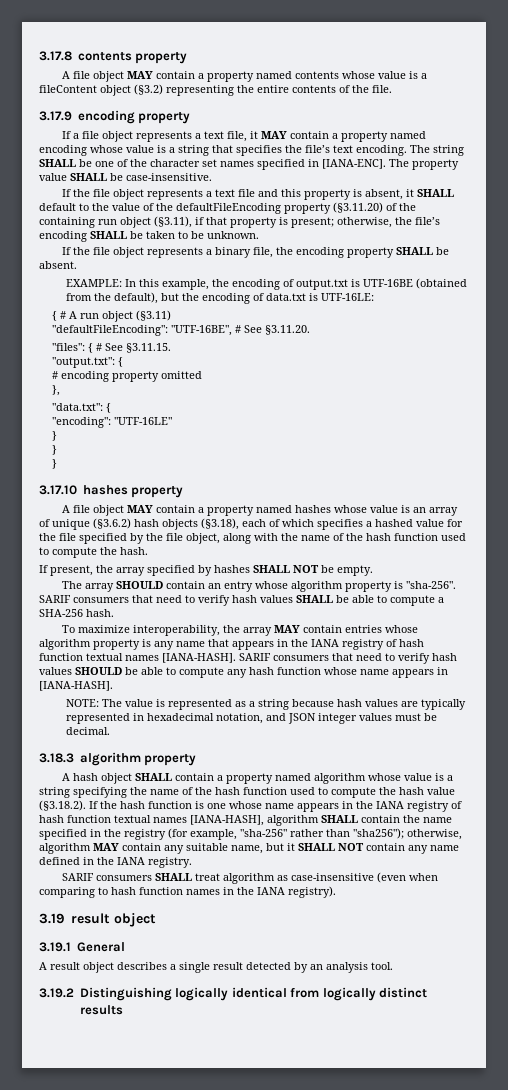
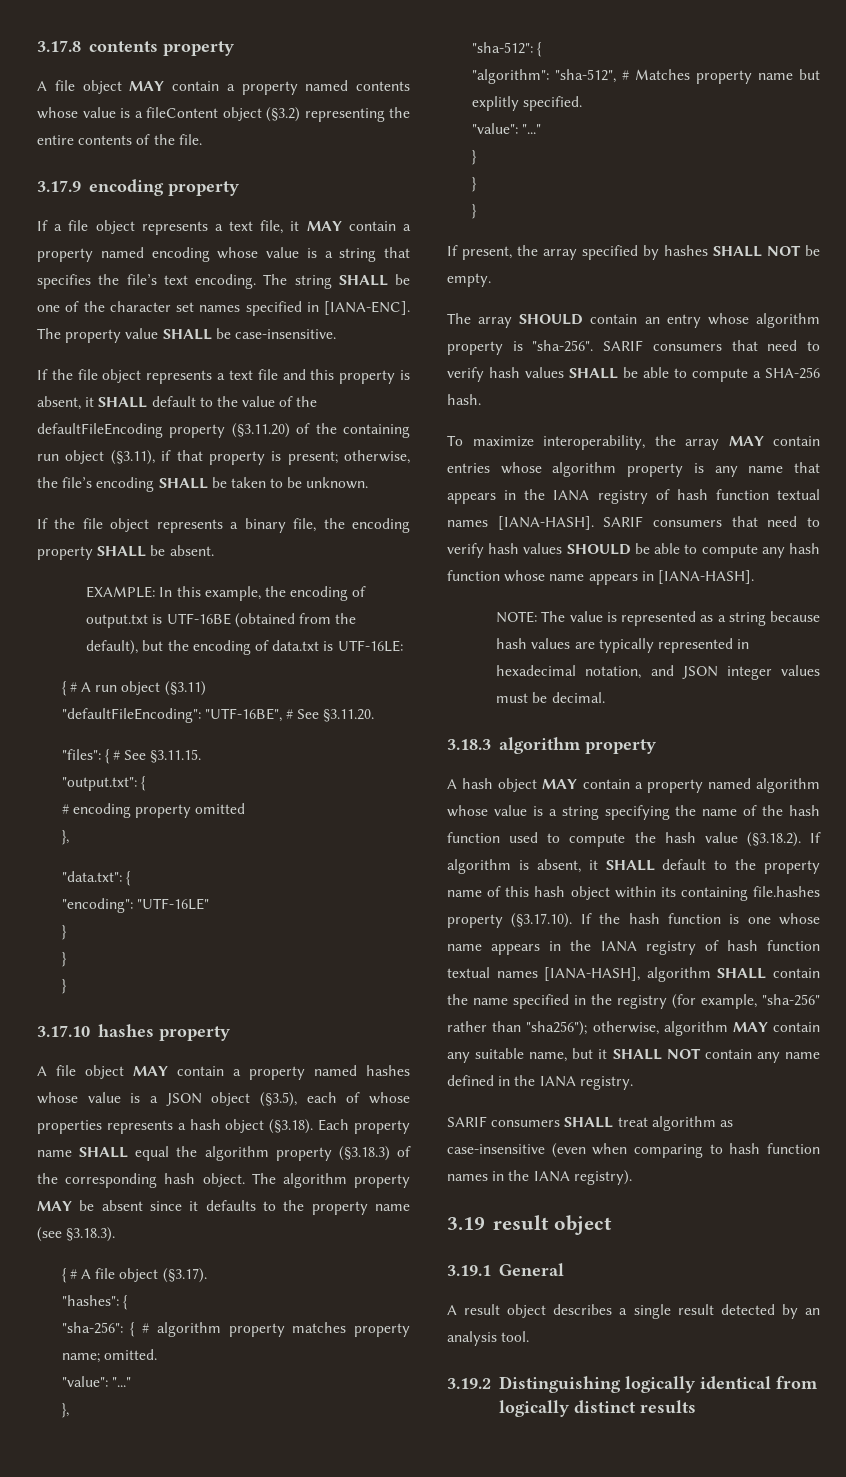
[412,507,458,516] [39,518,463,530] [39,533,466,544] [39,547,148,558] an array of unique (§3.6.2) hash objects (§3.18), each of which specifies a hashed value for the file specified by the file object, along with the name of the hash function used to compute the hash. -> [149,1092,410,1107] [37,1119,410,1134] [37,1146,411,1161] [37,1173,410,1188] [37,1200,410,1215] [37,1227,116,1242] [61,1268,207,1283] [61,1295,128,1310] [61,1322,411,1337] [61,1349,157,1363] [61,1376,131,1387] [61,1403,69,1418] [471,42,542,57] [471,69,820,84] [471,96,582,111] [471,123,541,134] [471,150,477,165] [471,177,477,192] [471,204,477,219] a JSON object (§3.5), each of whose properties represents a hash object (§3.18). Each property name SHALL equal the algorithm property (§3.18.3) of the corresponding hash object. The algorithm property MAY be absent since it defaults to the property name (see §3.18.3). // { # A file object (§3.17). // "hashes": { // "sha-256": { # algorithm property matches property name; omitted. // "value": "..." // }, // "sha-512": { // "algorithm": "sha-512", # Matches property name but explitly specified. // "value": "..." // } // } // }
[134,773,172,781] SHALL -> [542,779,578,789] MAY
(98, 805) none -> [447,859,820,874] [447,886,820,901] [447,913,592,928] algorithm is absent, it SHALL default to the property name of this hash object within its containing file.hashes property (§3.17.10). If

